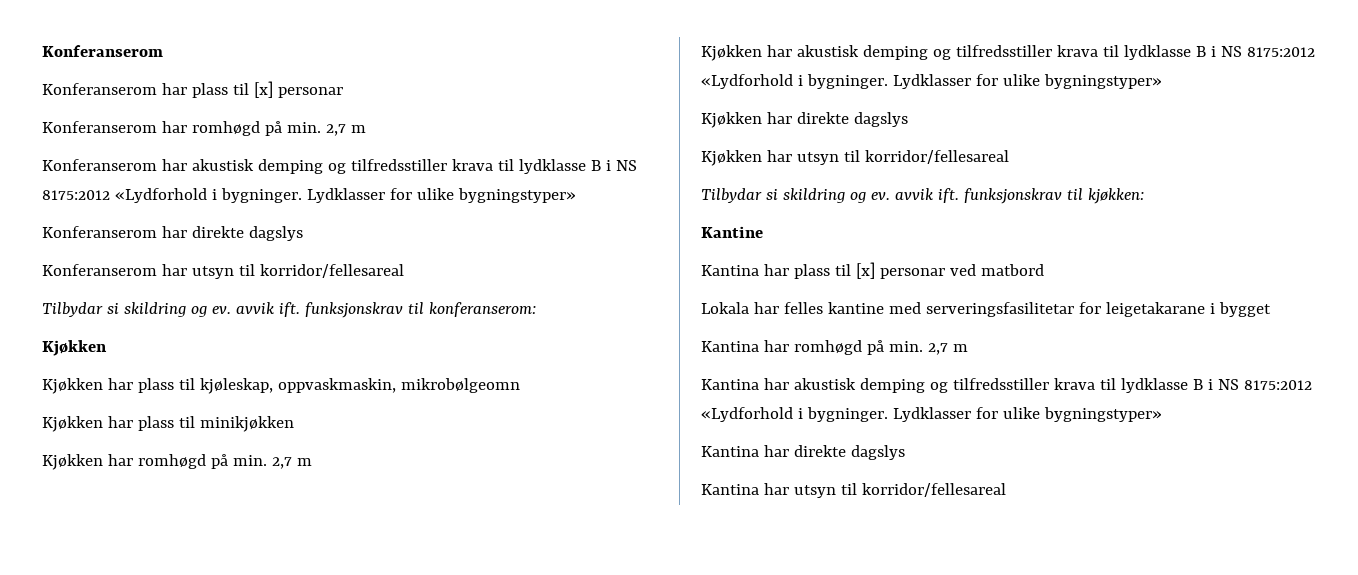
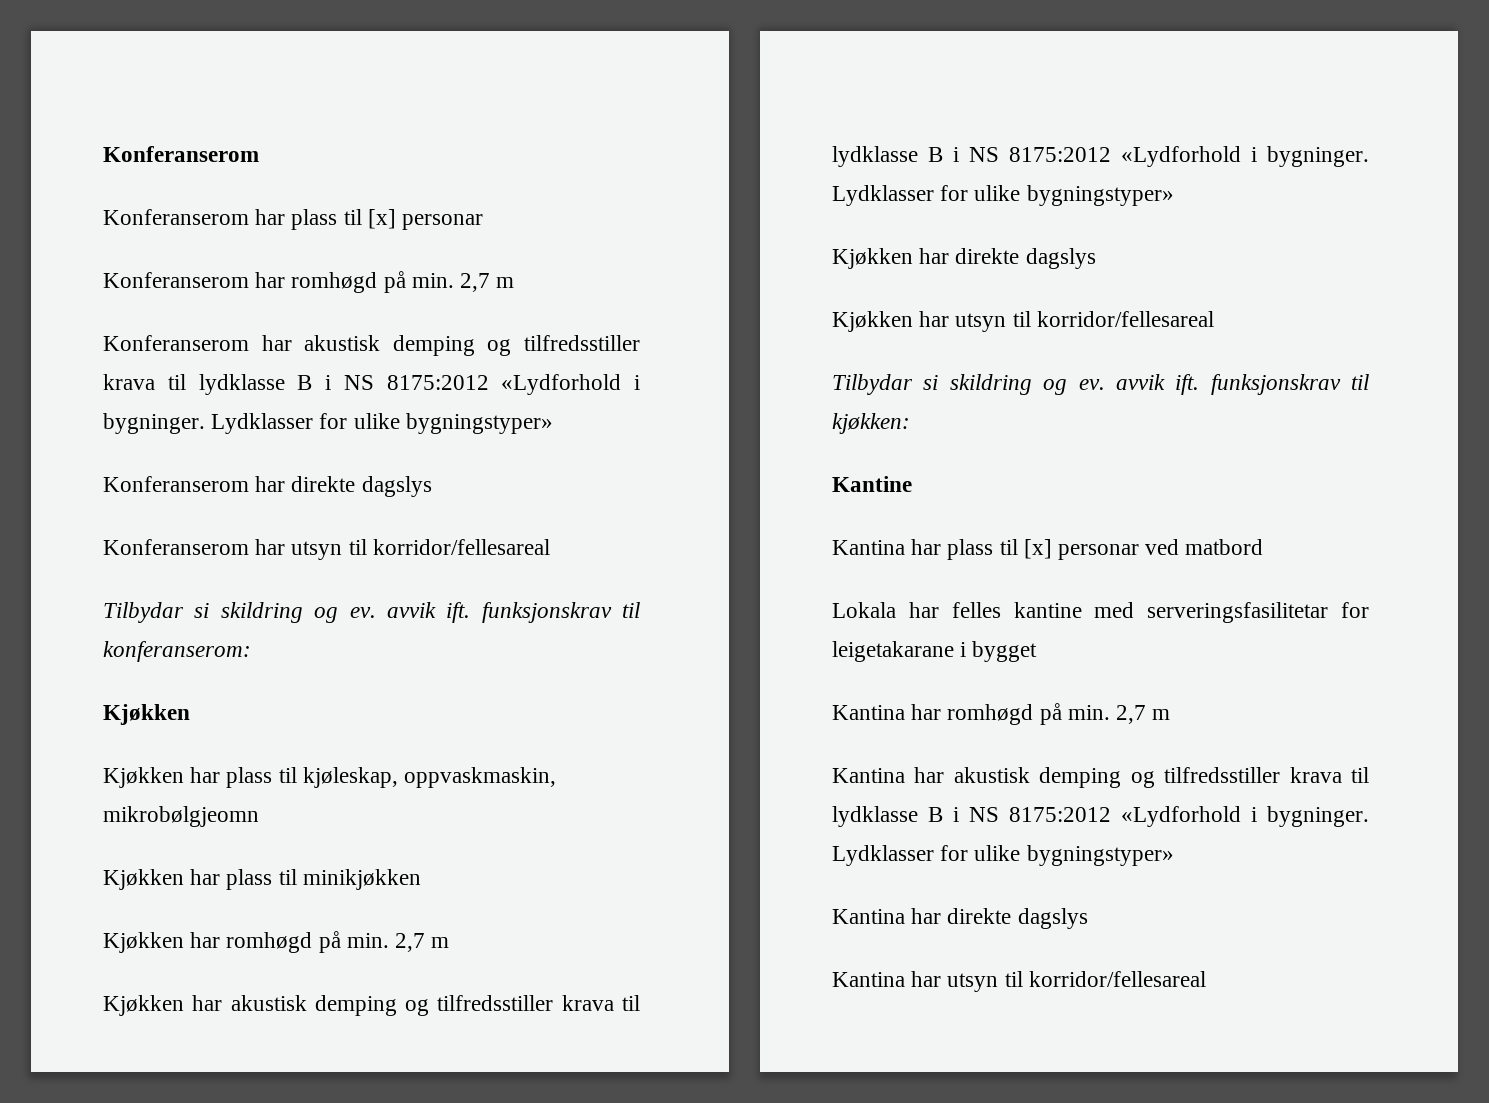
[400,378,520,393] mikrobølgeomn -> [103,806,259,827] mikrobølgjeomn

